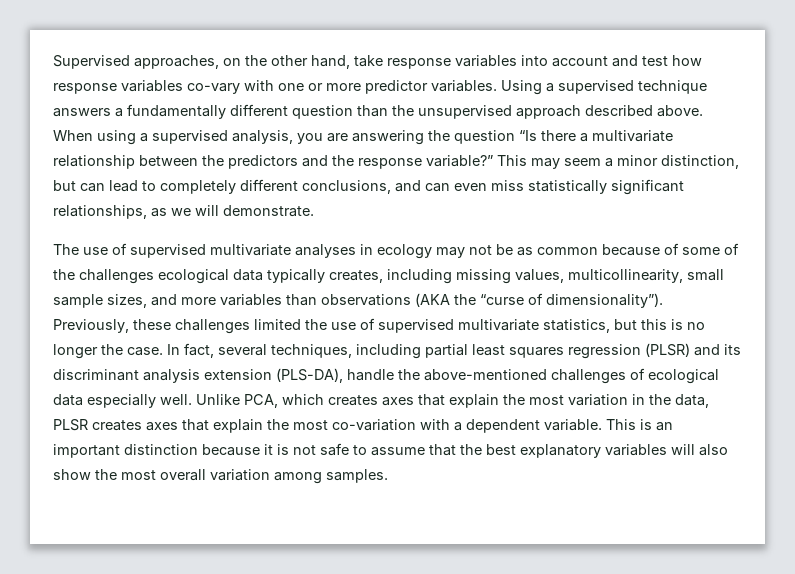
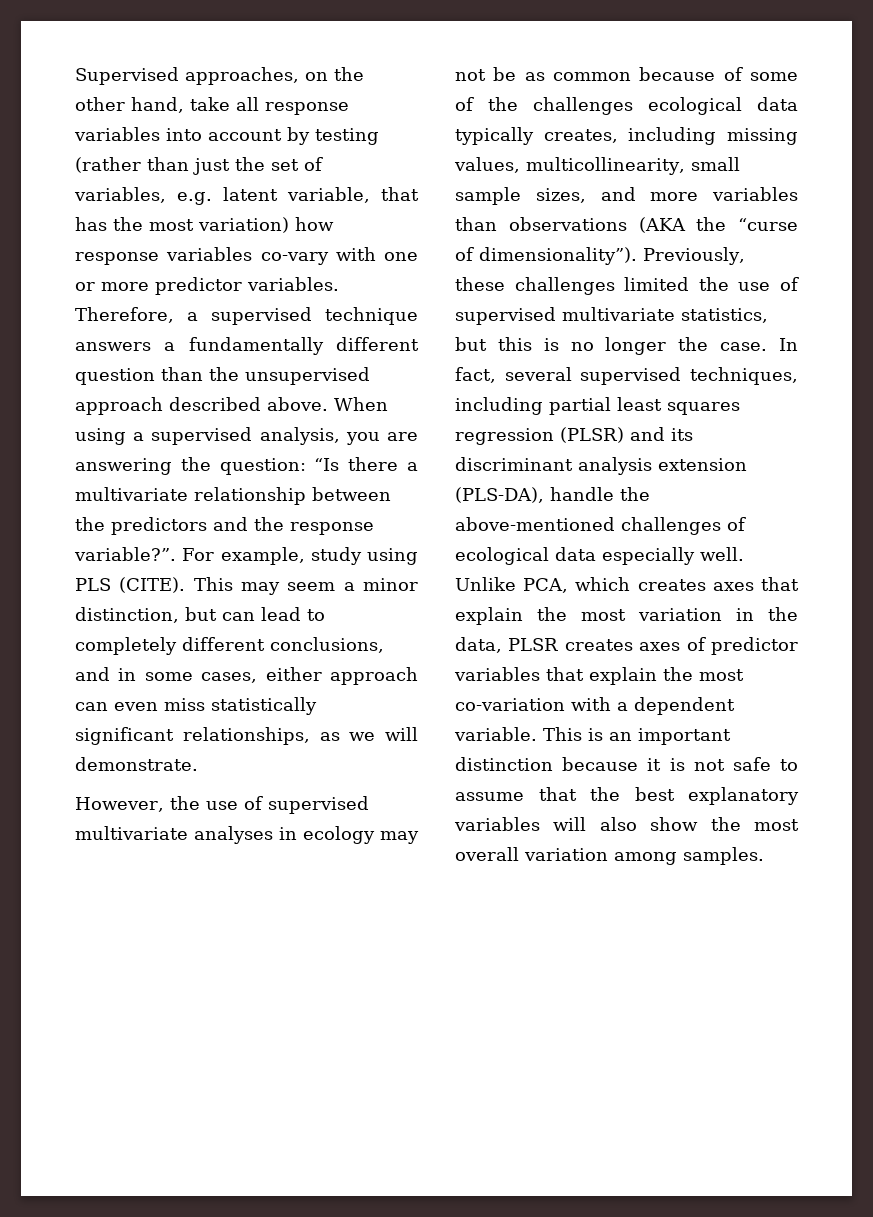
(383, 61) none -> [236,97,259,111] all
[612,55,668,67] and test -> [287,127,379,145] [75,157,323,175] [74,187,419,205] [75,217,289,233] by testing (rather than just the set of variables, e.g. latent variable, that has the most variation)
[501,80,542,95] Using -> [75,307,174,323] Therefore,
[454,130,515,144] question -> [219,458,306,475] question:
[426,155,493,167] variable?” -> [74,547,418,565] [75,577,186,593] variable?”. For example, study using PLS (CITE).
(421, 186) none -> [118,667,418,685] in some cases, either approach
[53,244,79,255] The -> [75,796,200,812] However, the
(267, 350) none -> [580,367,682,385] supervised
(178, 426) none -> [686,637,798,655] [454,667,540,681] of predictor variables

